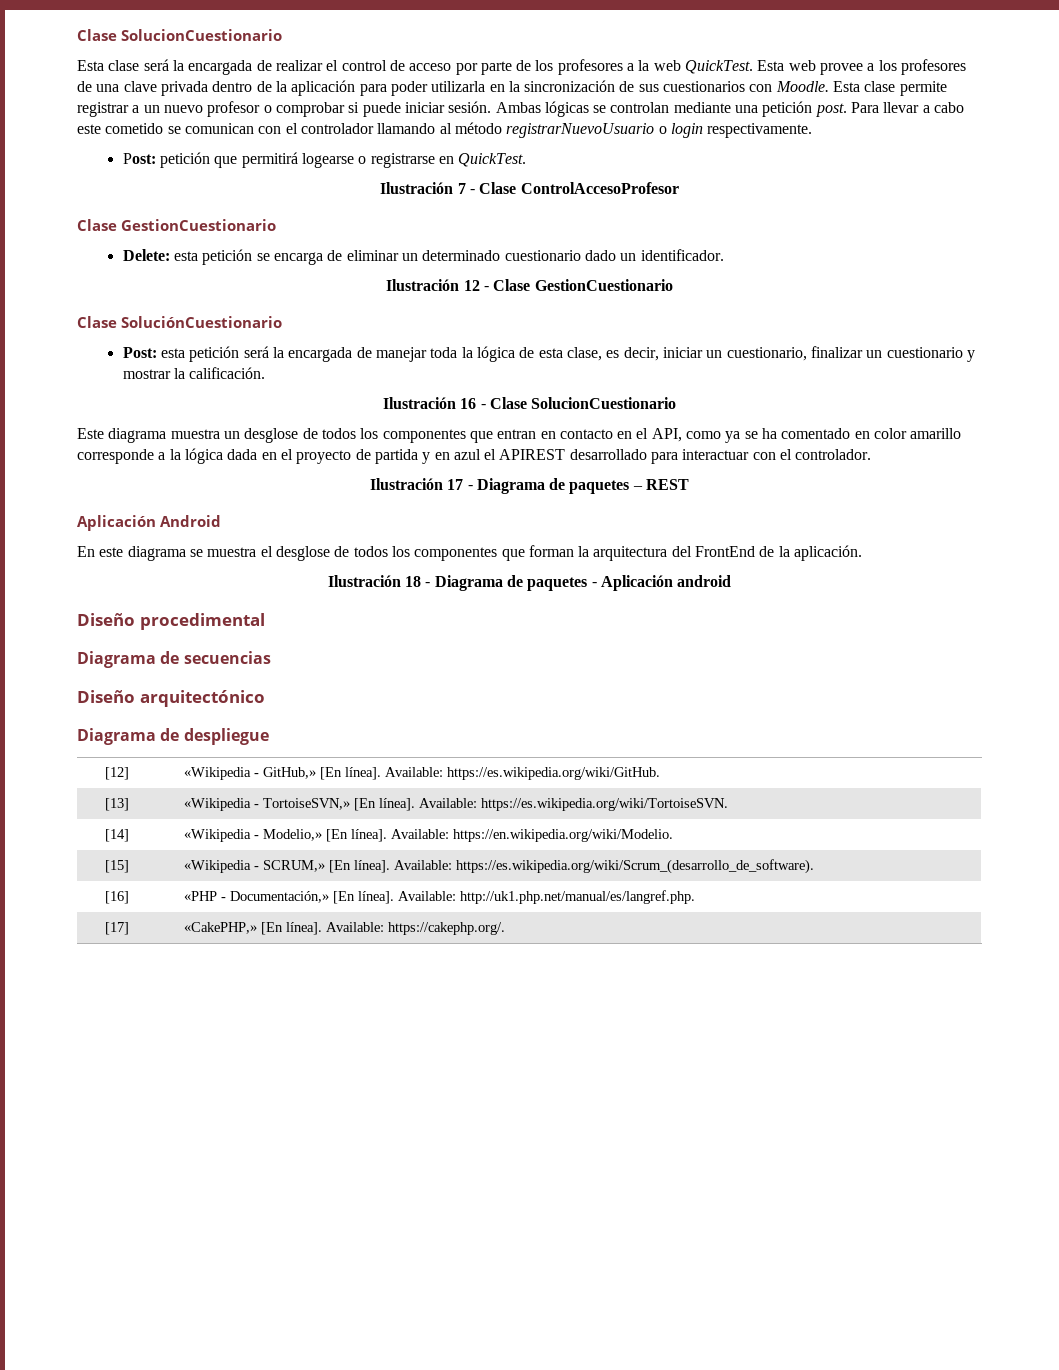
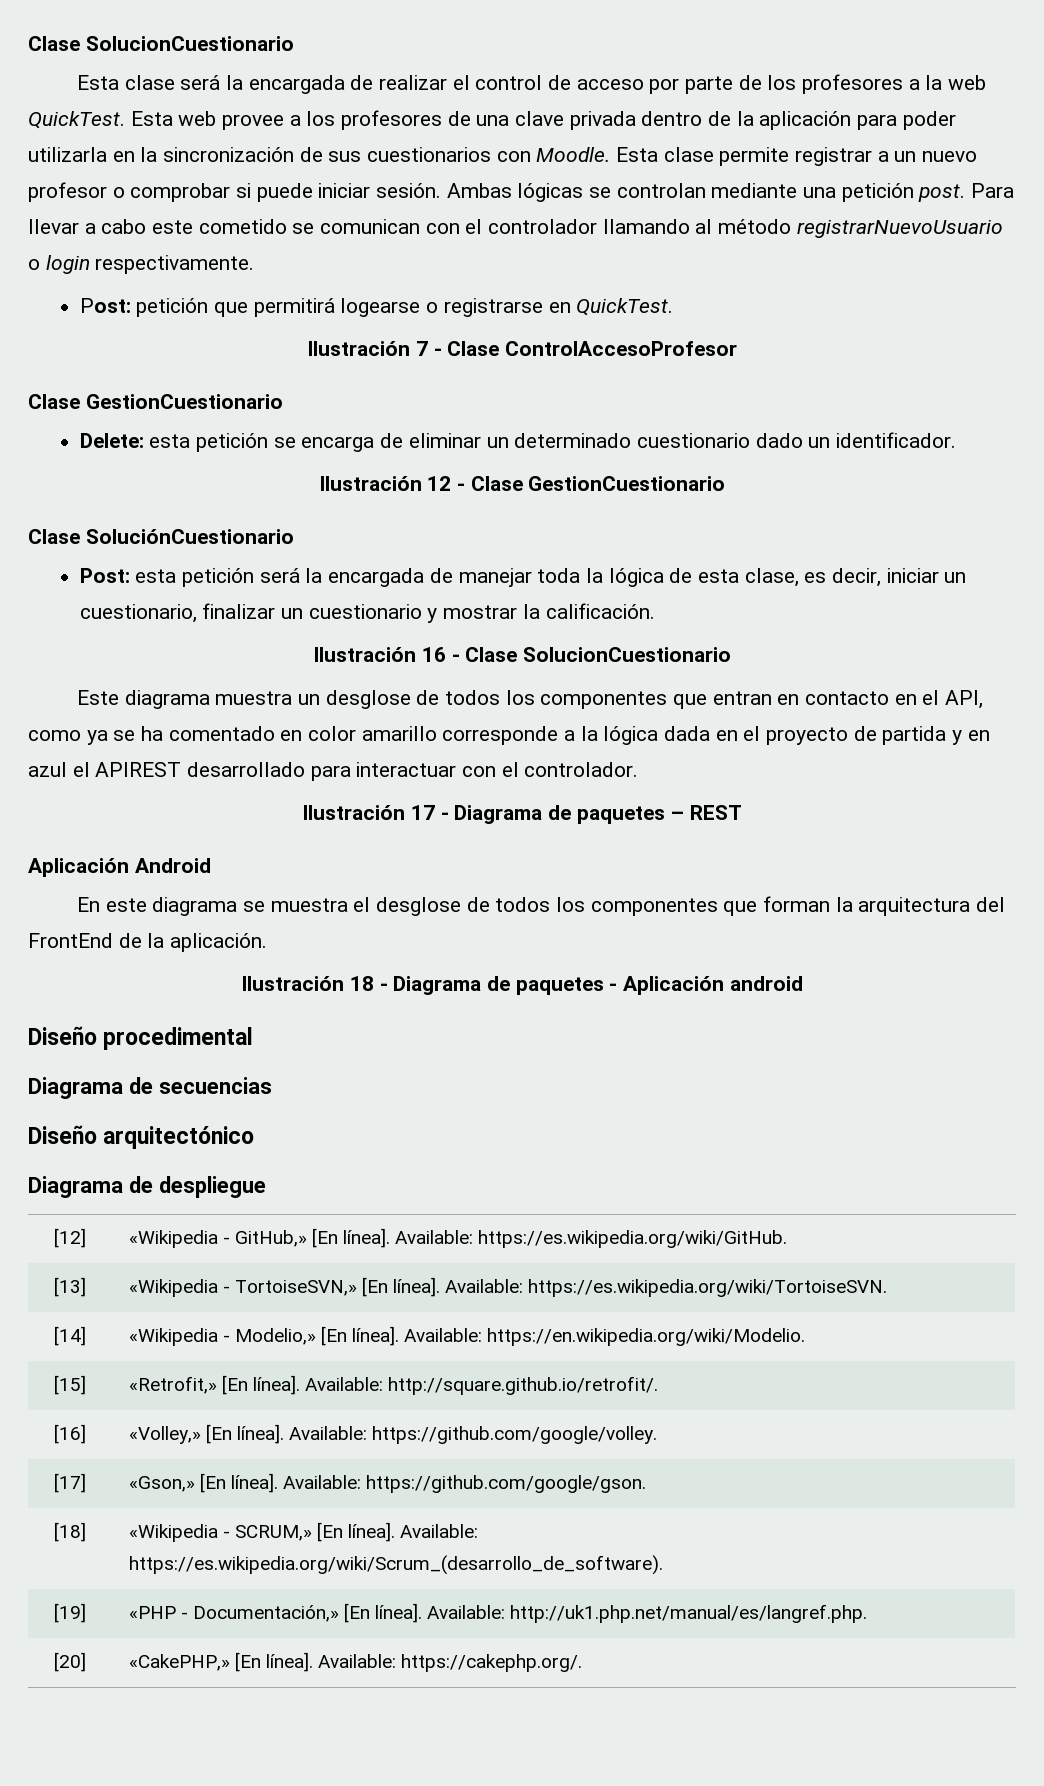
(130, 866) none -> [128,1375,659,1395] [54,1424,87,1444] [128,1424,658,1444] [54,1473,87,1493] [128,1473,647,1493] [54,1522,87,1542] | «Retrofit,» [En línea]. Available: http://square.github.io/retrofit/. // [16] | «Volley,» [En línea]. Available: https://github.com/google/volley. // [17] | «Gson,» [En línea]. Available: https://github.com/google/gson. // [18]
[105,891,130,904] [16] -> [54,1603,87,1623] [19]
[105,922,130,935] [17] -> [54,1652,87,1672] [20]

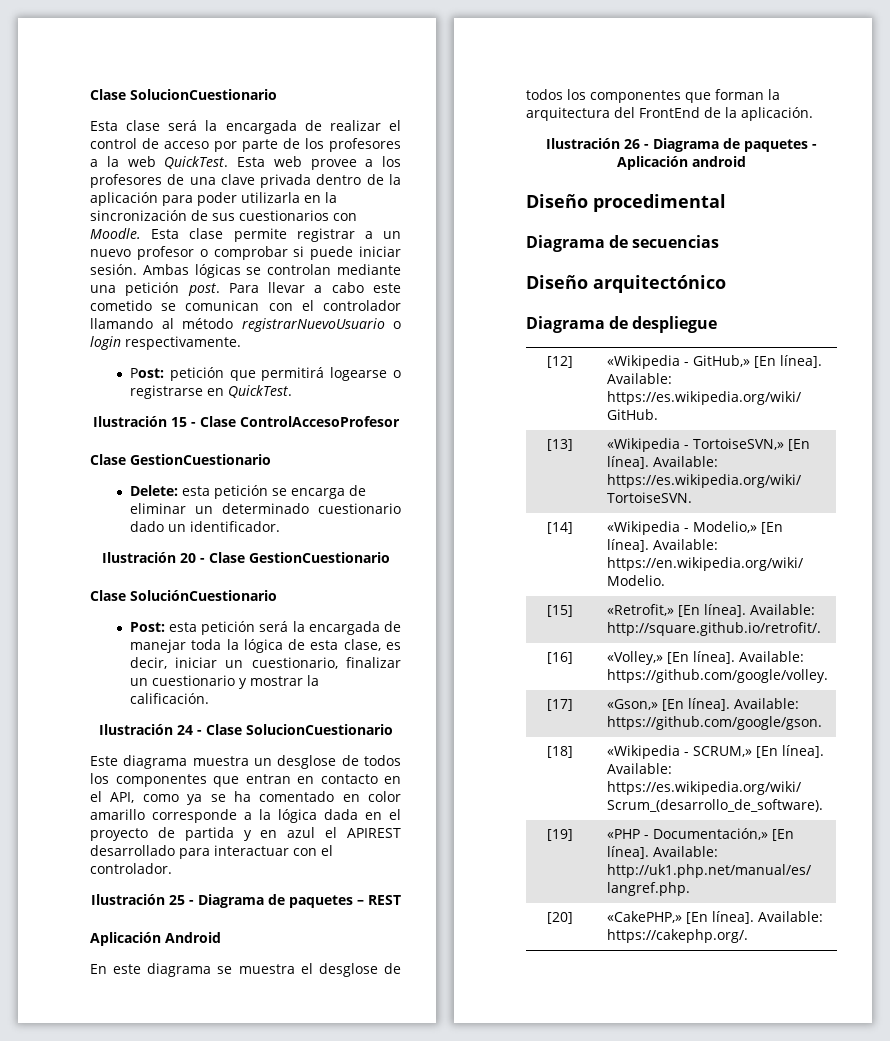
[415,341,428,356] 7 -> [170,417,187,427] 15
[427,476,452,491] 12 -> [179,553,196,563] 20
[421,647,446,662] 16 -> [176,725,193,735] 24
[410,805,435,820] 17 -> [168,895,185,905] 25
[349,976,374,991] 18 -> [624,139,640,149] 26

